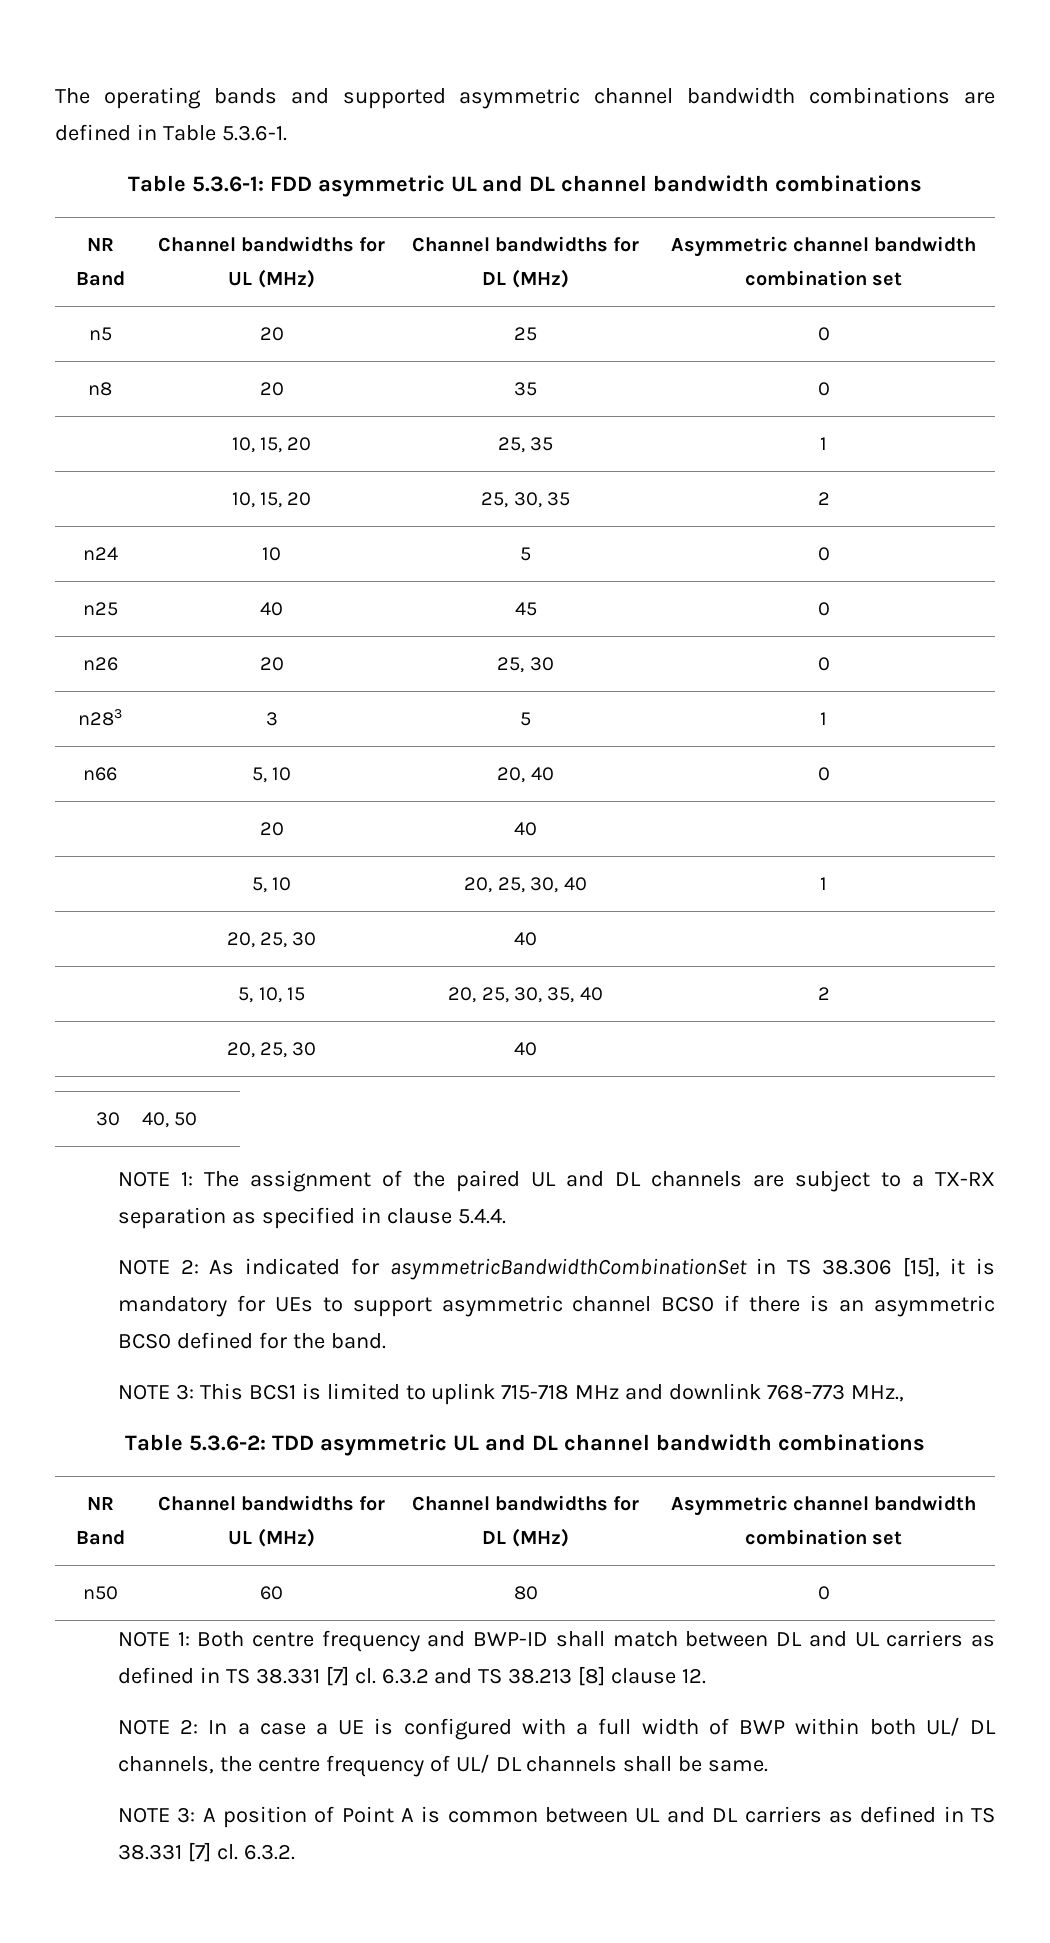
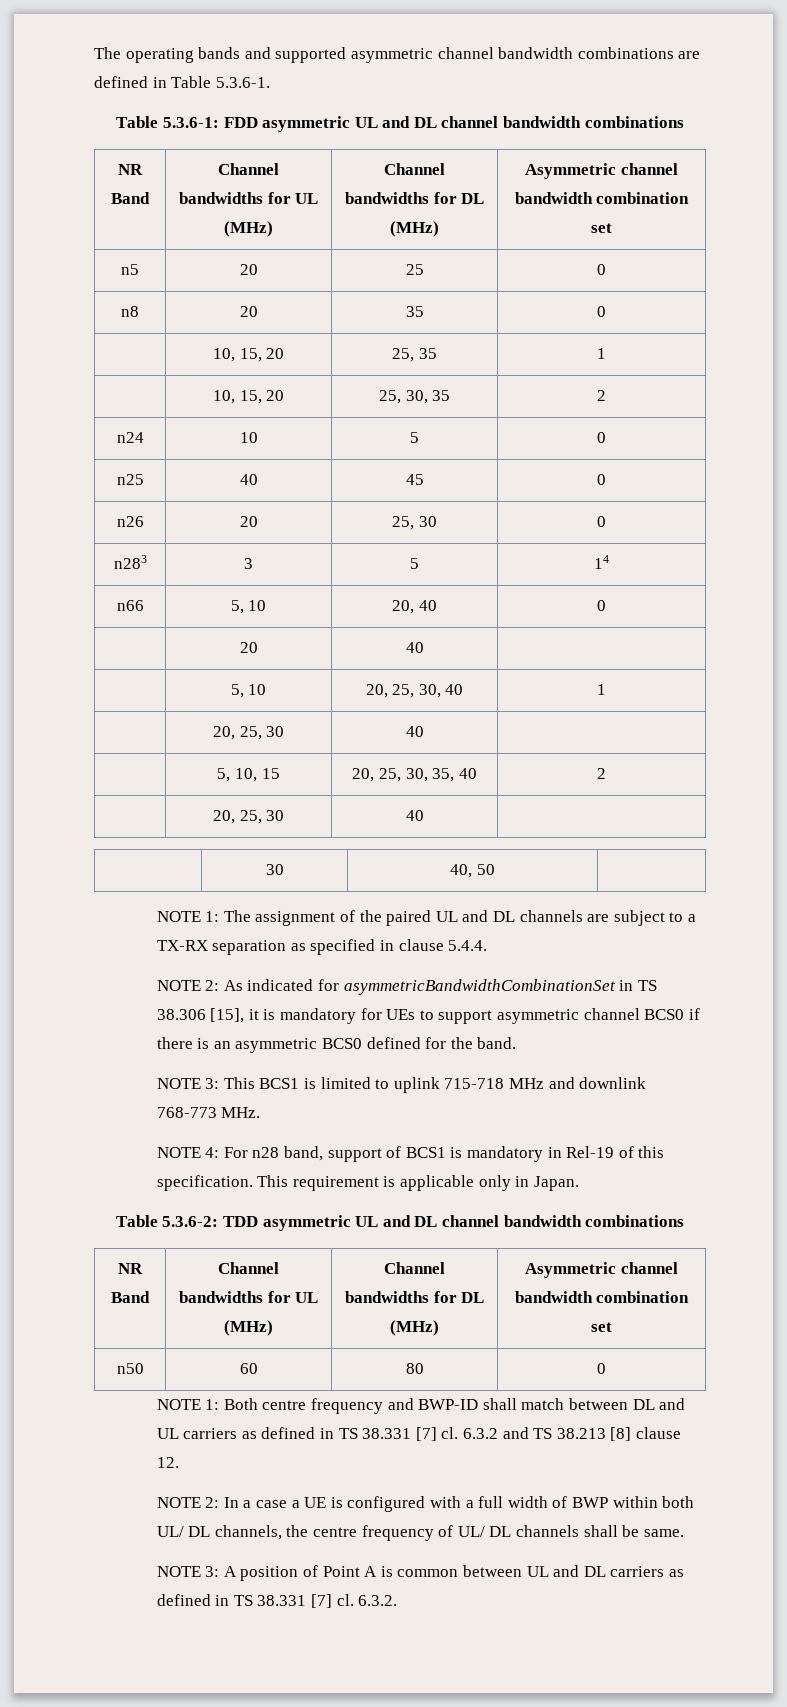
[820,712,827,725] 1 -> [594,555,609,569] 14
[851,1385,905,1402] MHz., -> [221,1107,261,1118] [156,1146,665,1162] [156,1175,579,1191] MHz. // NOTE 4: For n28 band, support of BCS1 is mandatory in Rel-19 of this specification. This requirement is applicable only in Japan.

